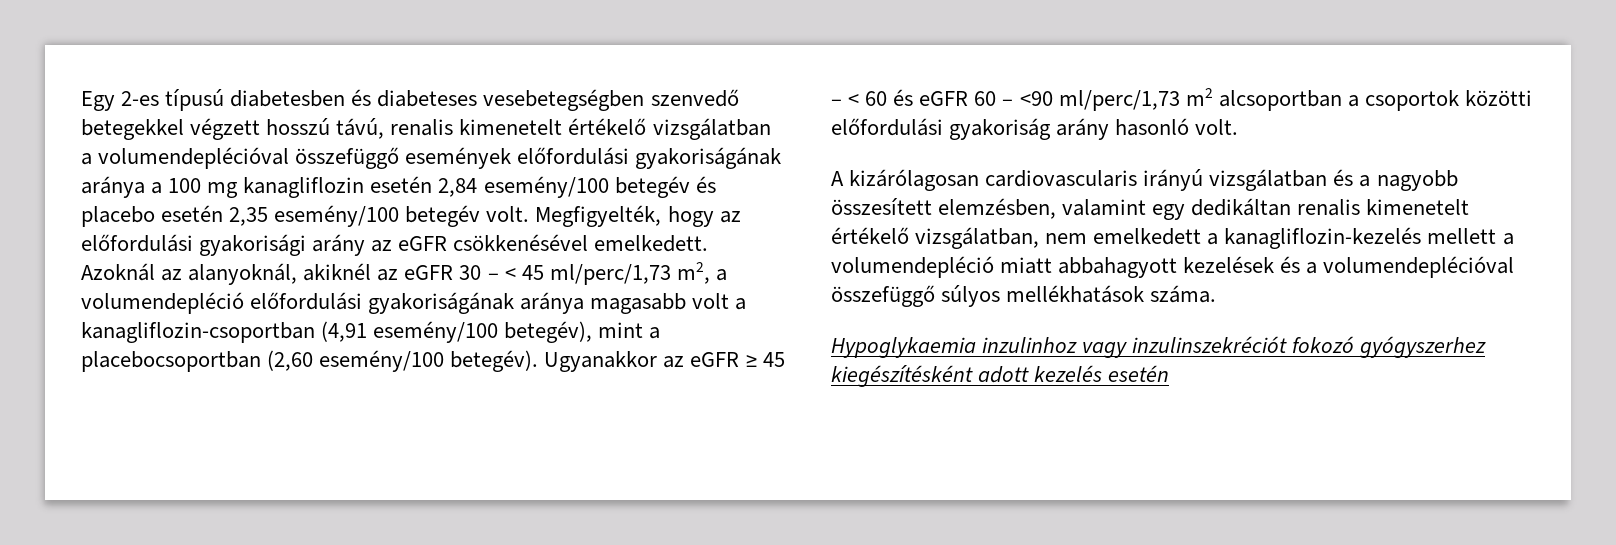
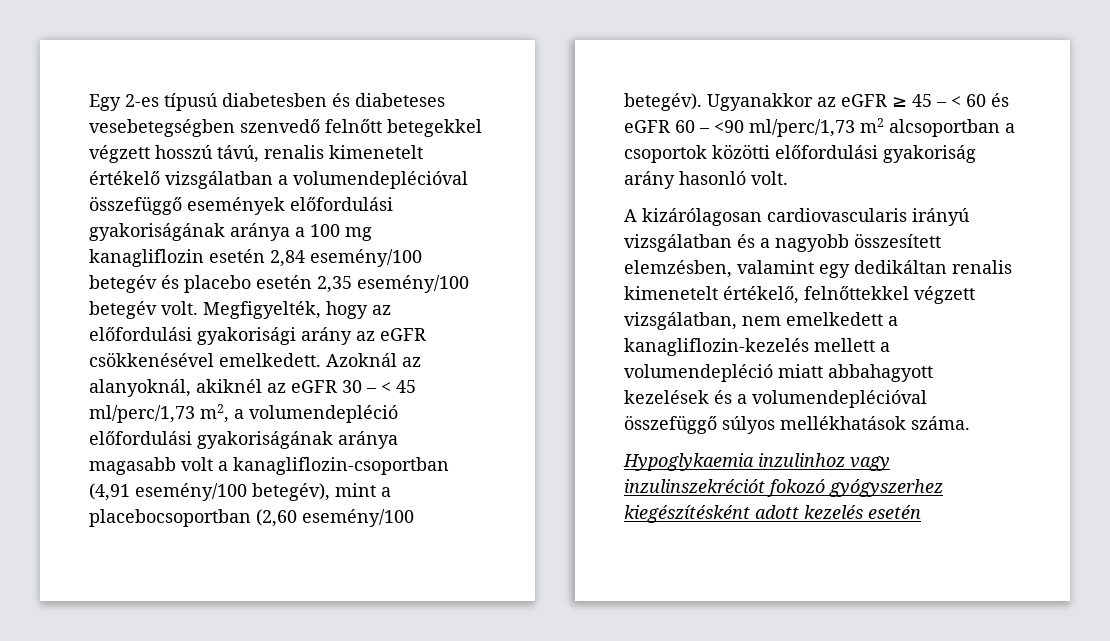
(739, 98) none -> [325,119,382,133] felnőtt
[831,227,909,244] értékelő -> [723,286,975,304] értékelő, felnőttekkel végzett

